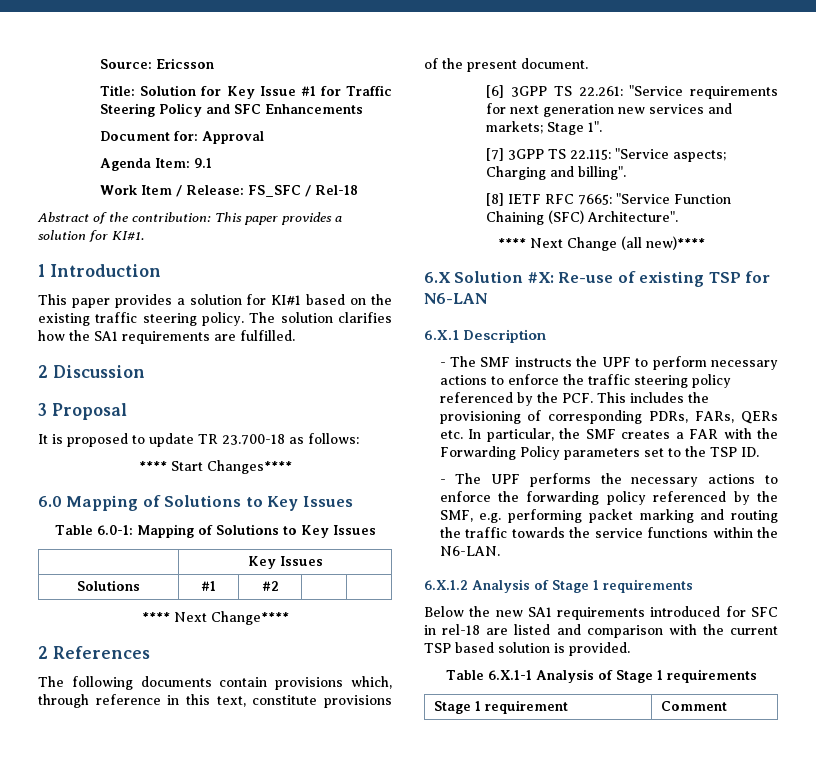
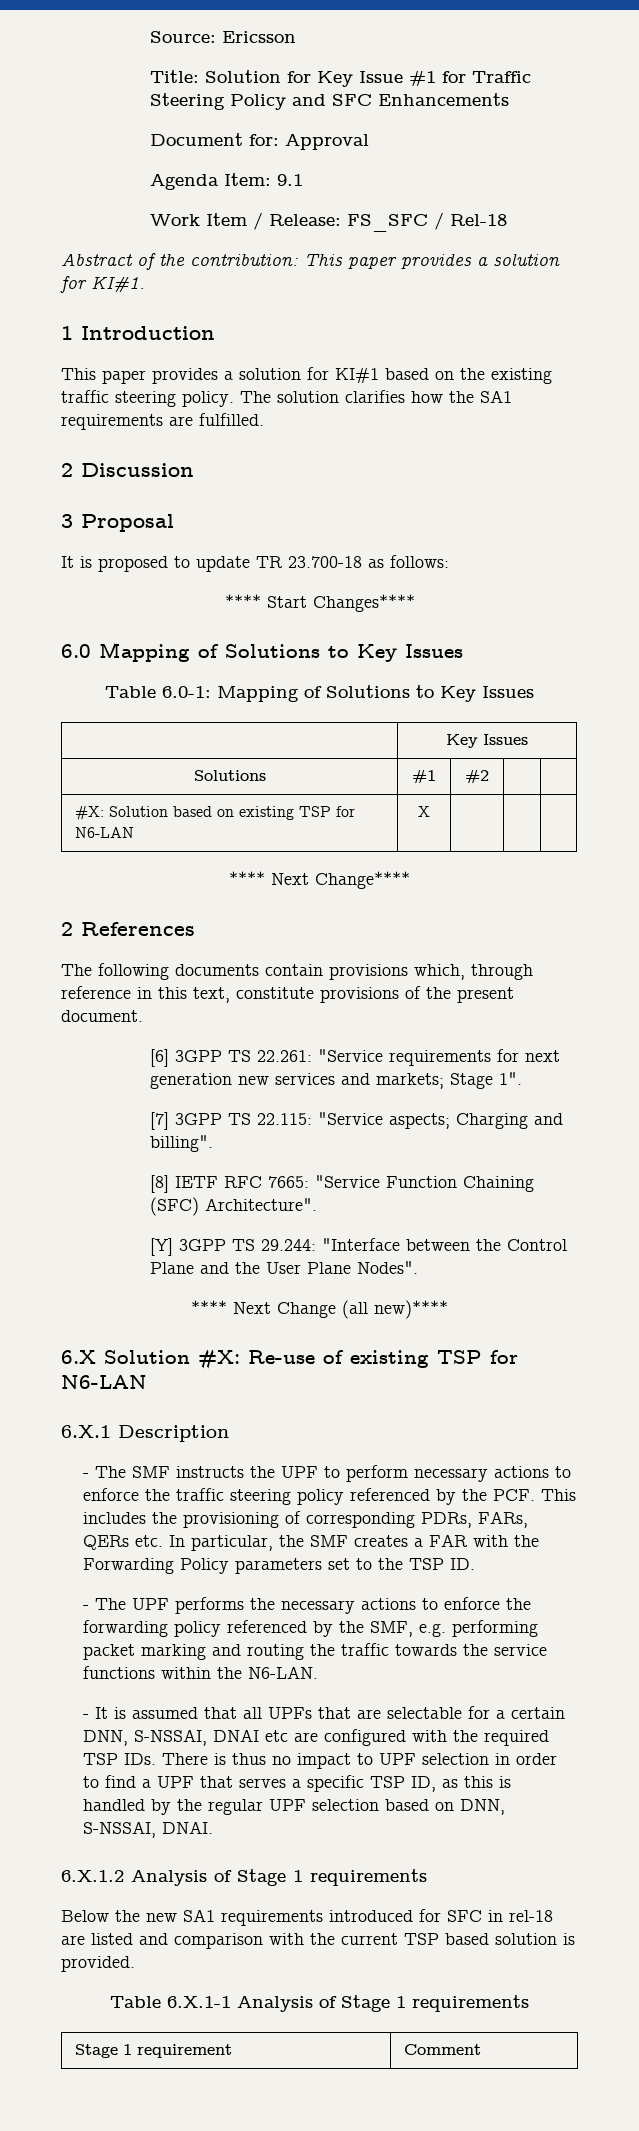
(279, 586) none -> [74,806,355,820] [74,827,134,838] [418,806,430,817] // #X: Solution based on existing TSP for N6-LAN | X | | |
(679, 216) none -> [149,1238,567,1256] [149,1261,418,1274] // [Y] 3GPP TS 29.244: "Interface between the Control Plane and the User Plane Nodes".
(500, 551) none -> [83,1706,566,1719] [83,1729,550,1746] [83,1753,558,1769] [83,1775,512,1792] [83,1799,506,1815] [83,1821,214,1838] // - It is assumed that all UPFs that are selectable for a certain DNN, S-NSSAI, DNAI etc are configured with the required TSP IDs. There is thus no impact to UPF selection in order to find a UPF that serves a specific TSP ID, as this is handled by the regular UPF selection based on DNN, S-NSSAI, DNAI.

